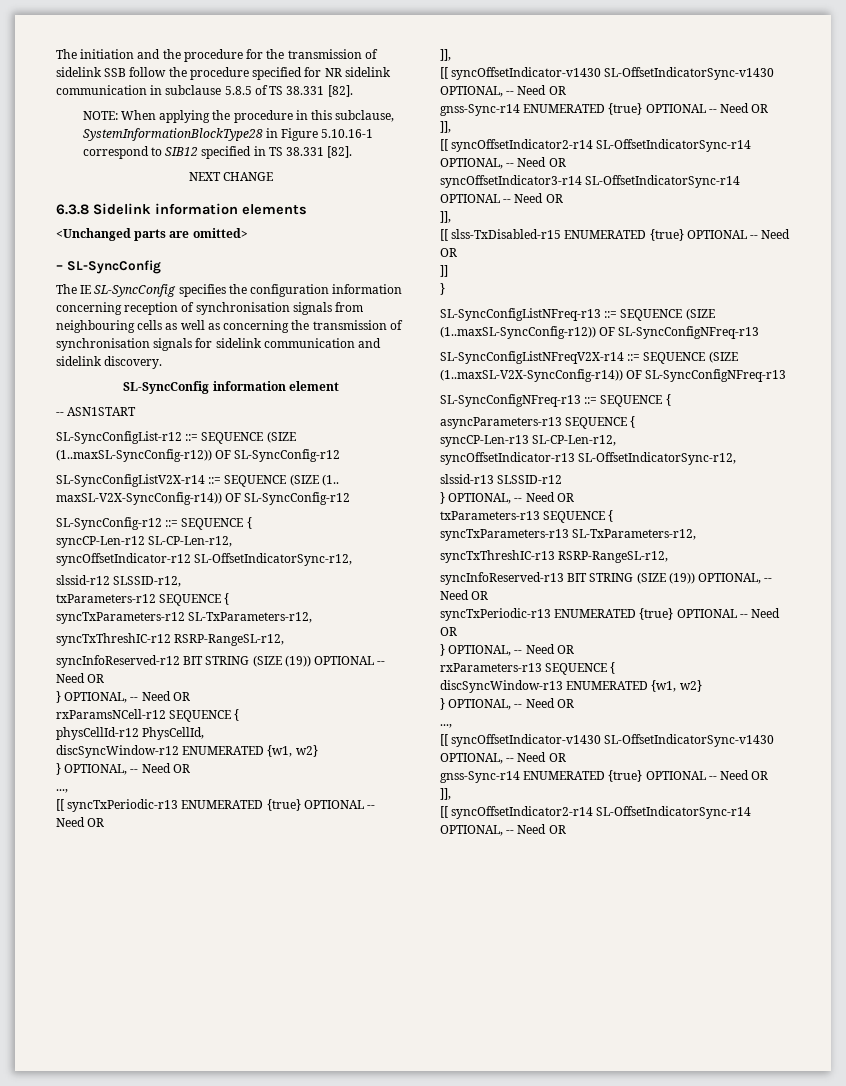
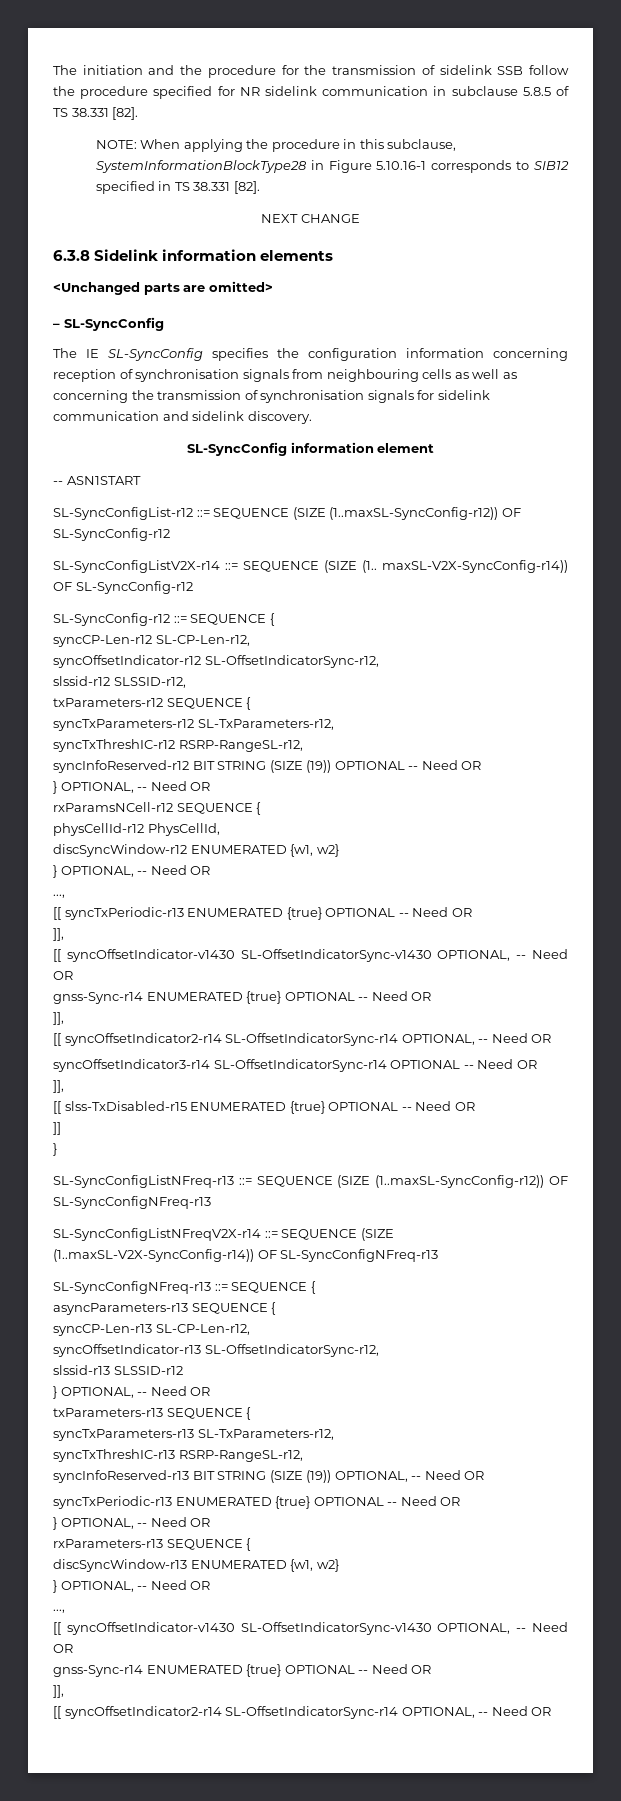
[82,146,149,159] correspond -> [431,160,512,173] corresponds

